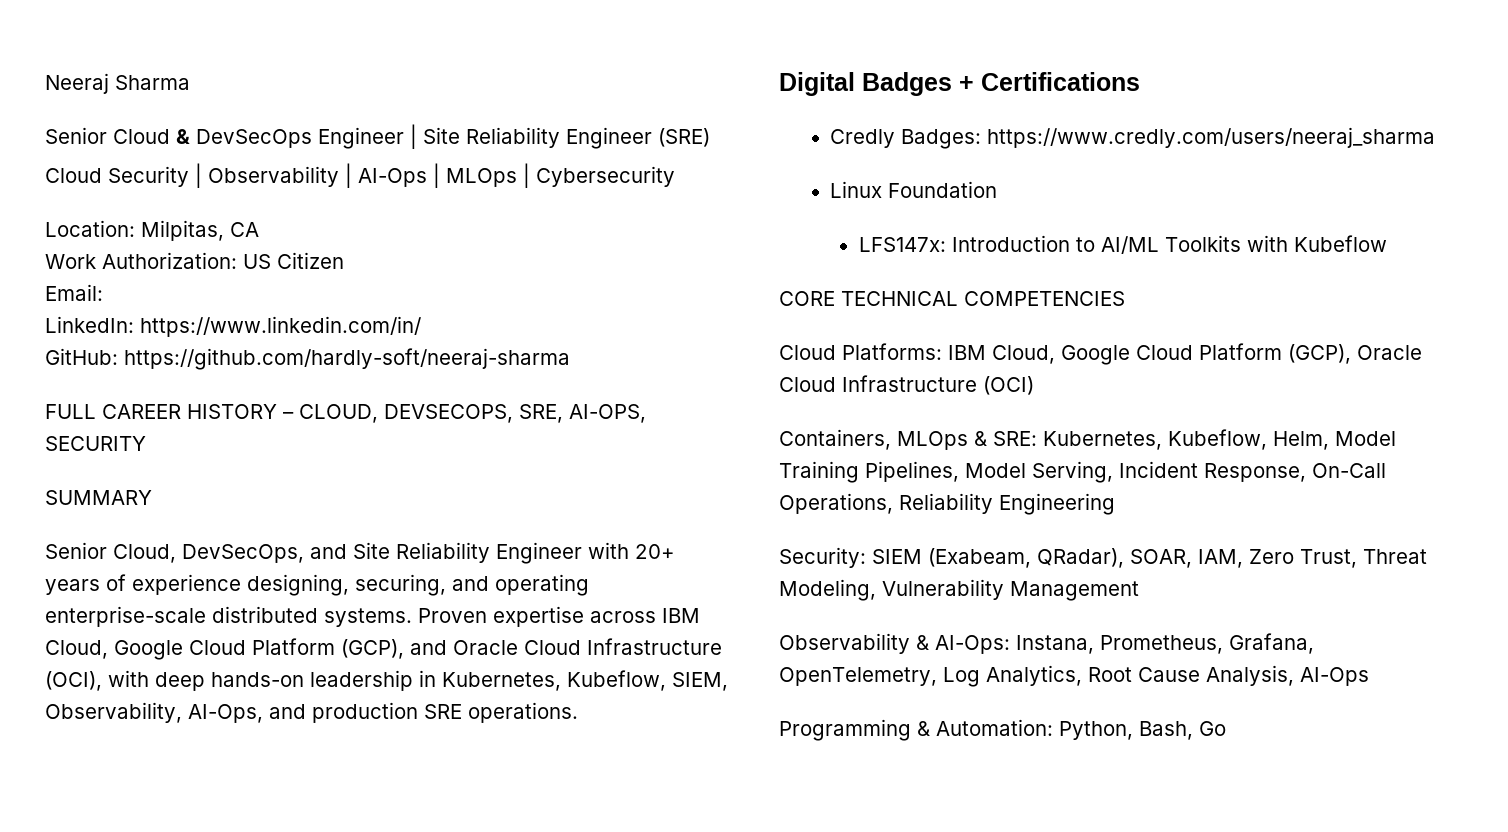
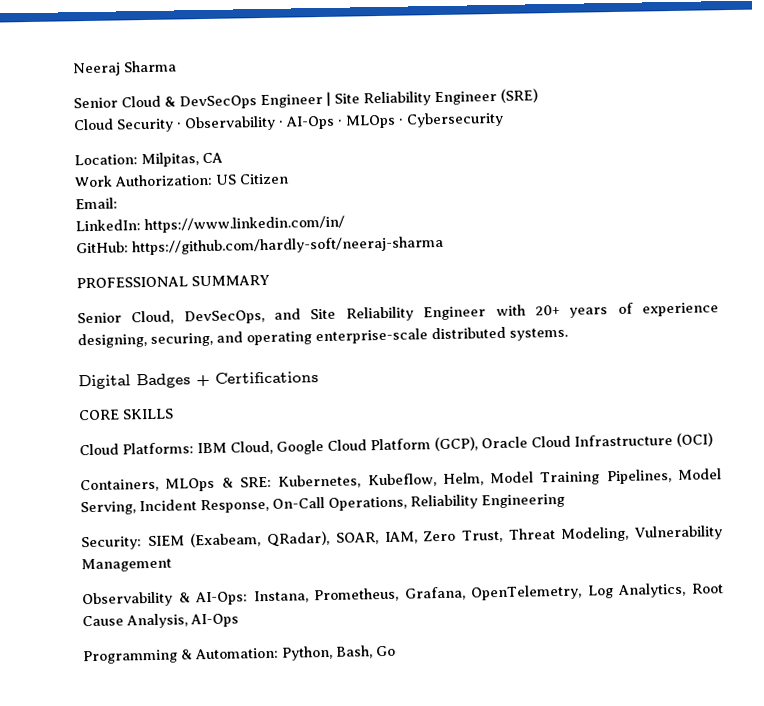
[195,163,530,188] | Observability | AI-Ops | MLOps | -> [177,114,404,132] · Observability · AI-Ops · MLOps ·
[45,404,646,423] [45,436,146,451] FULL CAREER HISTORY – CLOUD, DEVSECOPS, SRE, AI-OPS, SECURITY // -> [76,276,188,289] PROFESSIONAL
[418,606,700,627] [45,638,722,660] [45,670,728,691] [45,702,578,723] [779,72,1140,96] [830,127,1436,149] [830,181,998,198] [858,235,1387,254] Proven expertise across IBM Cloud, Google Cloud Platform (GCP), and Oracle Cloud Infrastructure (OCI), with deep hands-on leadership in Kubernetes, Kubeflow, SIEM, Observability, AI-Ops, and production SRE operations. // Digital Badges + Certifications // Credly Badges: https://www.credly.com/users/neeraj_sharma // Linux Foundation // LFS147x: Introduction to AI/ML Toolkits with Kubeflow -> [78,371,319,390] // Digital Badges + Certifications
[841,291,1125,306] TECHNICAL COMPETENCIES -> [122,408,174,420] SKILLS

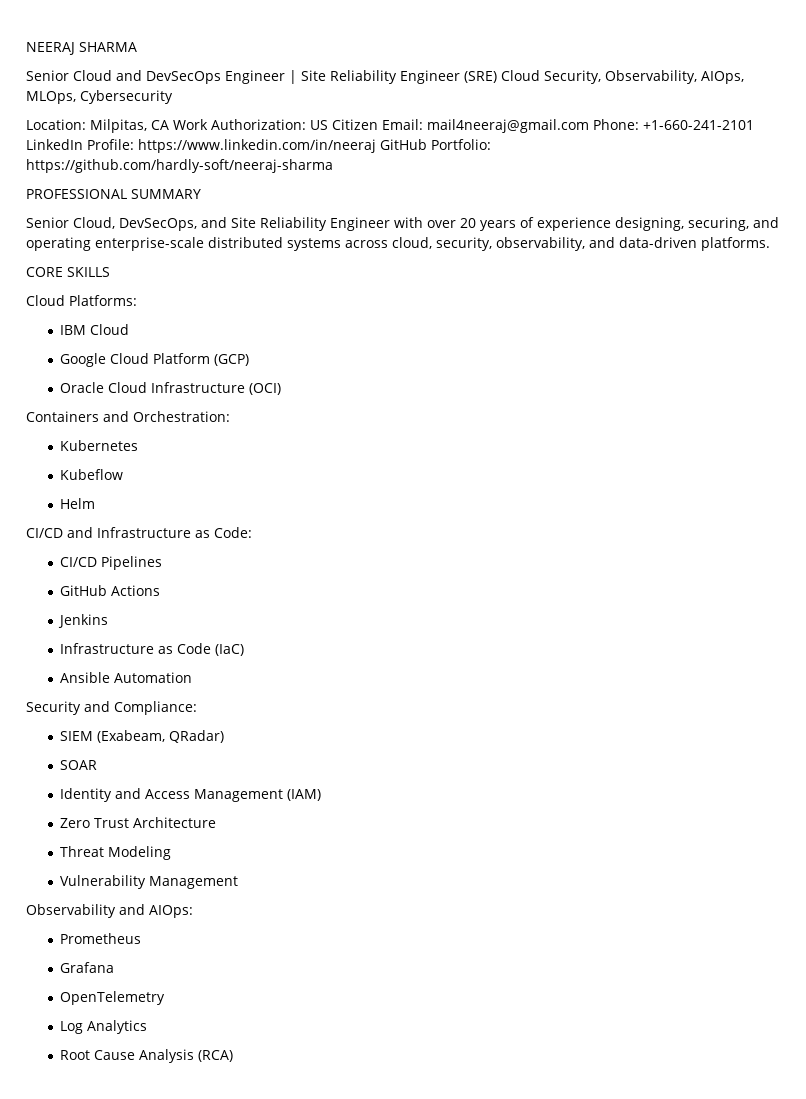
[72,60,177,77] Neeraj Sharma -> [26,42,138,55] NEERAJ SHARMA
[164,96,176,107] & -> [116,70,142,81] and
[73,114,404,133] // Cloud Security · Observability · AI-Ops · MLOps · -> [501,70,744,84] [26,91,76,104] Cloud Security, Observability, AIOps, MLOps,
(223, 158) // -> (169, 125) none
(289, 179) // -> (378, 124) none
[75,215,345,234] [76,241,129,254] // LinkedIn: https://www.linkedin.com/in/ // GitHub: -> [427,119,754,133] [26,139,491,153] mail4neeraj@gmail.com Phone: +1-660-241-2101 LinkedIn Profile: https://www.linkedin.com/in/neeraj GitHub Portfolio:
[534,304,560,316] 20+ -> [427,218,476,228] over 20
[509,327,568,341] [78,371,319,390] systems. // Digital Badges + Certifications -> [287,237,770,251] systems across cloud, security, observability, and data-driven platforms.
[197,440,273,455] IBM Cloud, -> [59,324,129,335] // IBM Cloud //
[434,436,478,452] (GCP), -> [213,354,249,366] (GCP) //
[80,468,722,493] [80,493,565,516] [81,525,723,551] [81,557,172,573] [82,582,724,608] [82,613,239,629] [83,645,396,665] Containers, MLOps & SRE: Kubernetes, Kubeflow, Helm, Model Training Pipelines, Model Serving, Incident Response, On-Call Operations, Reliability Engineering // Security: SIEM (Exabeam, QRadar), SOAR, IAM, Zero Trust, Threat Modeling, Vulnerability Management // Observability & AI-Ops: Instana, Prometheus, Grafana, OpenTelemetry, Log Analytics, Root Cause Analysis, AI-Ops // Programming & Automation: Python, Bash, Go -> [26,411,230,422] [59,440,138,451] [59,469,123,480] [59,498,95,509] [26,527,252,538] [59,556,162,570] [59,585,160,596] [57,614,108,628] [59,643,244,656] [59,672,192,683] [26,701,197,715] [59,730,224,743] [59,760,97,770] [59,788,321,802] [59,817,216,828] [59,846,171,860] [59,875,238,889] [26,904,193,918] [59,933,141,944] [59,962,114,973] [59,991,165,1005] [59,1020,147,1034] [59,1049,233,1063] Containers and Orchestration: // Kubernetes // Kubeflow // Helm // CI/CD and Infrastructure as Code: // CI/CD Pipelines // GitHub Actions // Jenkins // Infrastructure as Code (IaC) // Ansible Automation // Security and Compliance: // SIEM (Exabeam, QRadar) // SOAR // Identity and Access Management (IAM) // Zero Trust Architecture // Threat Modeling // Vulnerability Management // Observability and AIOps: // Prometheus // Grafana // OpenTelemetry // Log Analytics // Root Cause Analysis (RCA)

